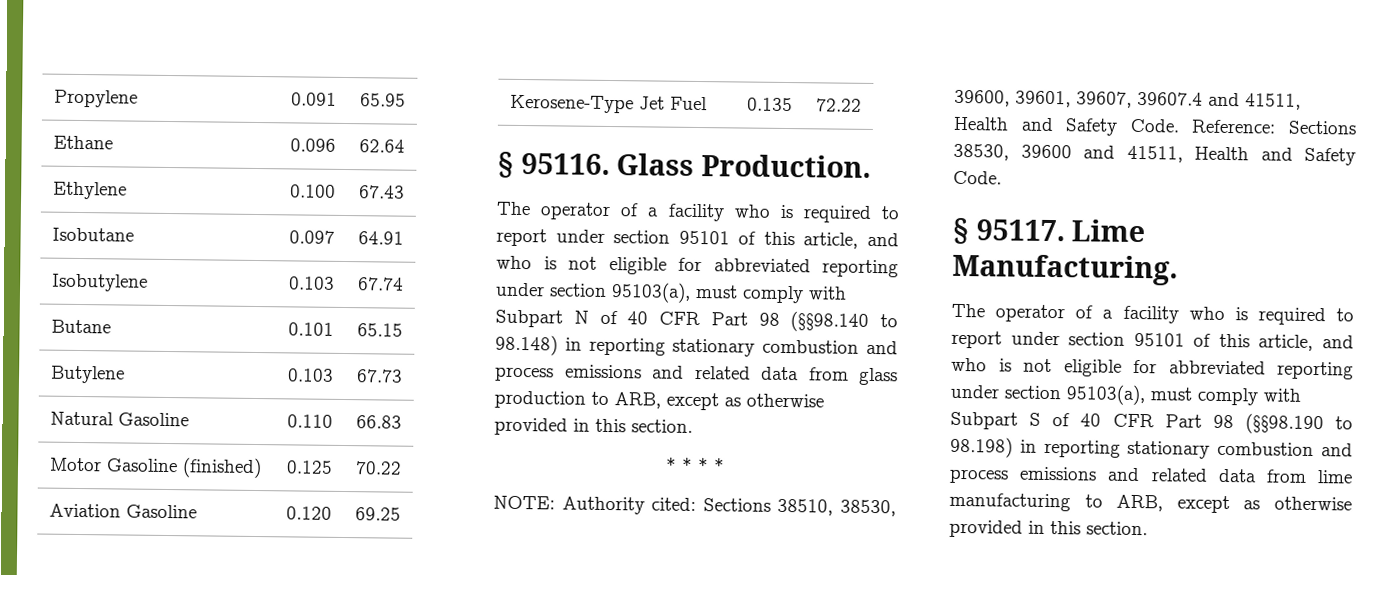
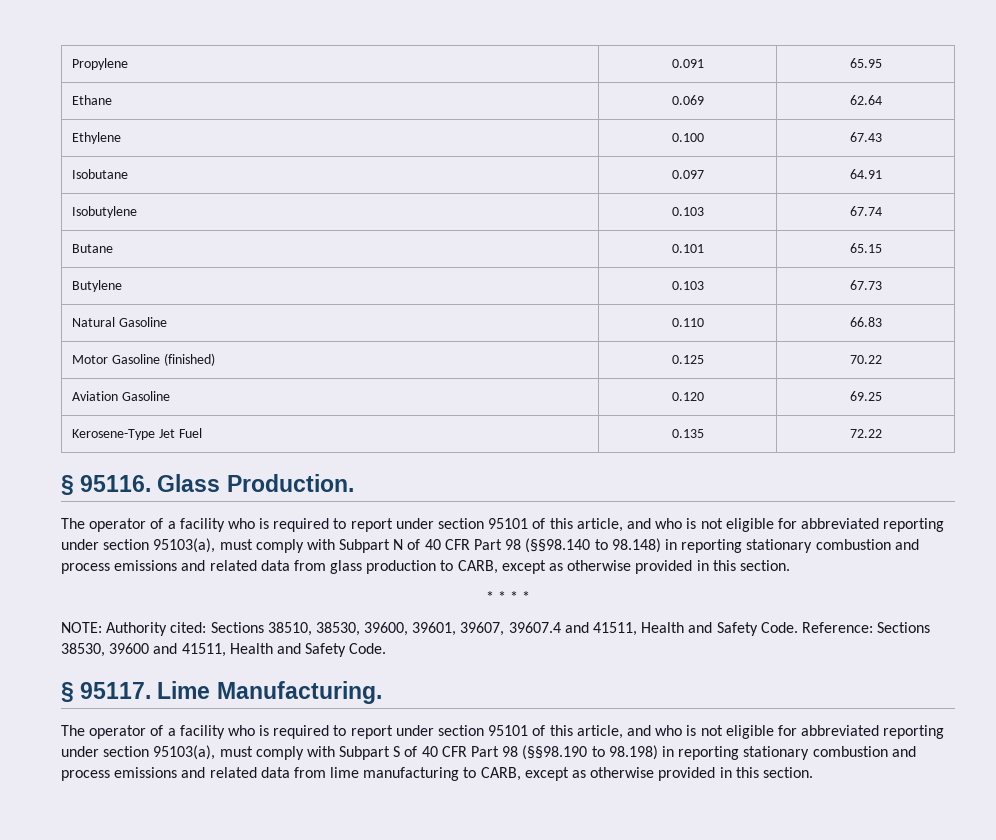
[289,138,336,152] 0.096 -> [671,95,704,105] 0.069
[614,392,661,409] ARB, -> [457,560,498,574] CARB,
[1116,494,1164,512] ARB, -> [480,767,521,781] CARB,

